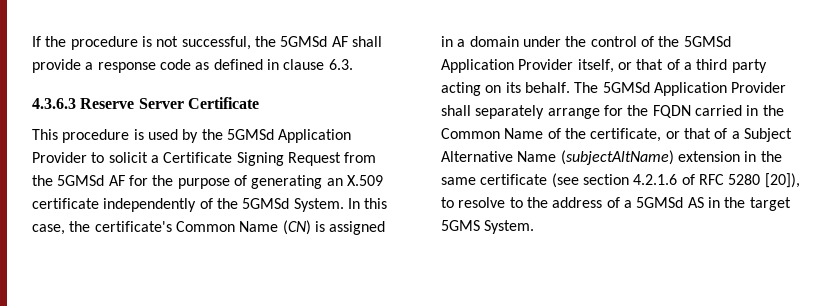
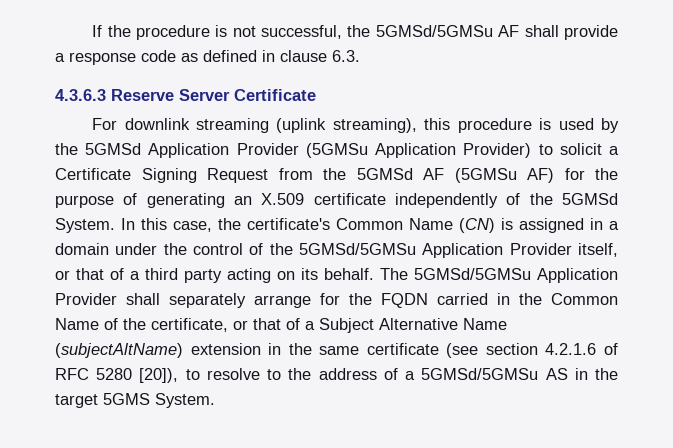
[280,36,328,47] 5GMSd -> [375,25,493,37] 5GMSd/5GMSu
[32,129,58,140] This -> [92,118,451,133] For downlink streaming (uplink streaming), this
(87, 157) none -> [305,143,532,158] (5GMSu Application Provider)
(125, 180) none -> [454,168,554,183] (5GMSu AF)
[683,36,731,47] 5GMSd -> [299,243,417,255] 5GMSd/5GMSu
[602,82,650,93] 5GMSd -> [414,268,531,280] 5GMSd/5GMSu
[636,197,684,208] 5GMSd -> [421,368,539,380] 5GMSd/5GMSu

